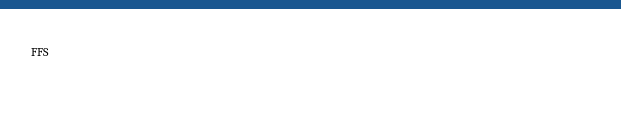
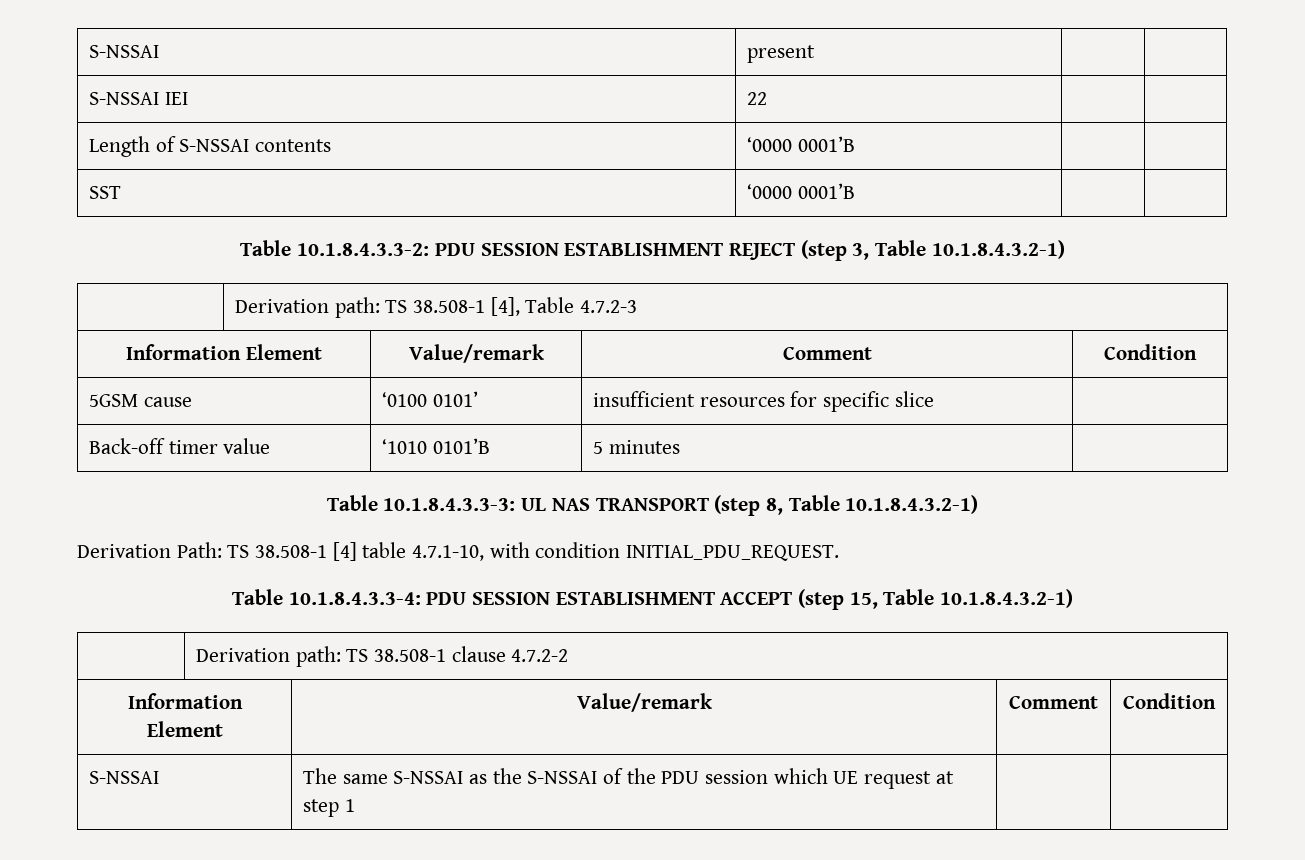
[31,48,49,56] FFS -> [88,45,159,58] [746,45,815,63] [88,92,188,105] [746,92,767,105] [88,136,331,157] [746,136,855,152] [88,186,121,199] [746,183,855,199] [240,240,1065,261] [234,297,637,318] [126,344,322,360] [408,344,545,363] [782,347,872,360] [1104,344,1197,360] [88,394,192,407] [381,391,478,407] [592,391,934,412] [88,438,271,454] [381,438,490,454] [592,440,680,454] [326,495,979,516] [77,542,840,561] [231,589,1074,610] [195,646,569,667] [127,693,243,709] [146,721,223,737] [576,693,713,712] [1009,696,1098,709] [1123,693,1216,709] [88,771,159,784] [302,768,954,789] [302,799,355,817] S-NSSAI | present | | // S-NSSAI IEI | 22 | | // Length of S-NSSAI contents | ‘0000 0001’B | | // SST | ‘0000 0001’B | | // Table 10.1.8.4.3.3-2: PDU SESSION ESTABLISHMENT REJECT (step 3, Table 10.1.8.4.3.2-1) // | Derivation path: TS 38.508-1 [4], Table 4.7.2-3 // Information Element | Value/remark | Comment | Condition // 5GSM cause | ‘0100 0101’ | insufficient resources for specific slice | // Back-off timer value | ‘1010 0101’B | 5 minutes | // Table 10.1.8.4.3.3-3: UL NAS TRANSPORT (step 8, Table 10.1.8.4.3.2-1) // Derivation Path: TS 38.508-1 [4] table 4.7.1-10, with condition INITIAL_PDU_REQUEST. // Table 10.1.8.4.3.3-4: PDU SESSION ESTABLISHMENT ACCEPT (step 15, Table 10.1.8.4.3.2-1) // | Derivation path: TS 38.508-1 clause 4.7.2-2 // Information Element | Value/remark | Comment | Condition // S-NSSAI | The same S-NSSAI as the S-NSSAI of the PDU session which UE request at step 1 | |

